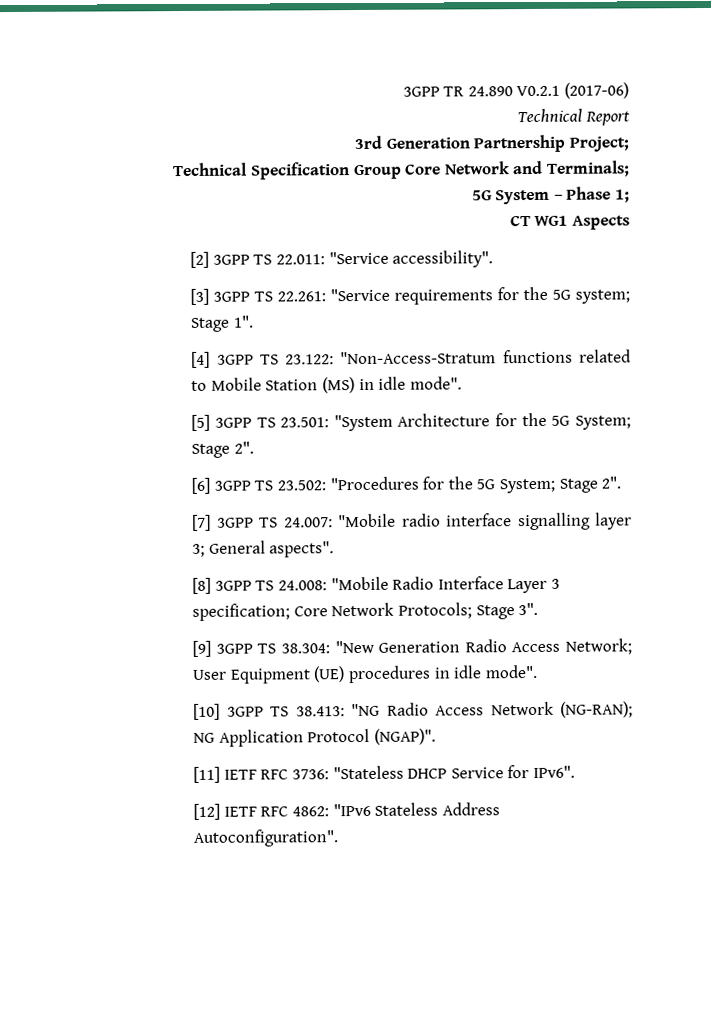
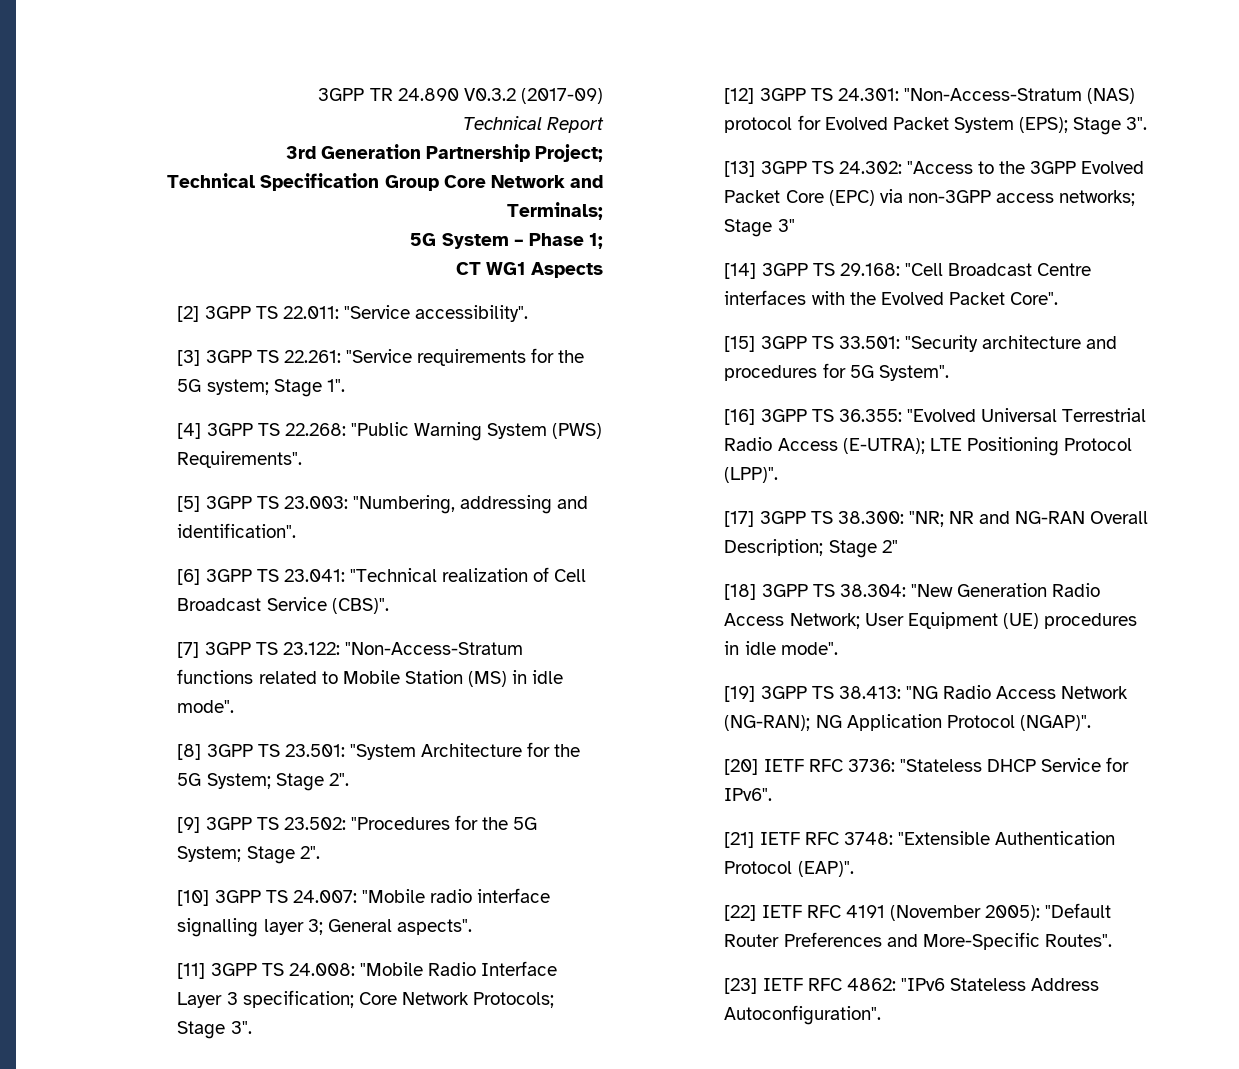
[516,82,629,99] V0.2.1 (2017-06) -> [463,88,603,104] V0.3.2 (2017-09)
(279, 359) none -> [284,422,603,441] [177,451,303,468] [177,495,589,514] [177,523,297,538] [177,567,587,585] [177,597,389,614] [177,642,278,658] 22.268: "Public Warning System (PWS) Requirements". // [5] 3GPP TS 23.003: "Numbering, addressing and identification". // [6] 3GPP TS 23.041: "Technical realization of Cell Broadcast Service (CBS)". // [7] 3GPP TS
[191,414,211,431] [5] -> [177,744,202,760] [8]
[191,477,211,494] [6] -> [177,817,201,833] [9]
[192,514,212,531] [7] -> [177,890,210,906] [10]
[192,577,212,594] [8] -> [177,963,206,979] [11]
[192,640,212,657] [9] -> [724,88,1136,104] [724,115,1148,135] [724,161,1145,177] [724,189,1136,206] [724,219,795,237] [724,263,1092,279] [724,290,1059,305] [724,335,1118,352] [724,363,949,381] [724,408,1147,425] [724,437,1133,456] [724,467,779,483] [724,511,1149,527] [724,539,898,558] [724,584,757,600] [12] 3GPP TS 24.301: "Non-Access-Stratum (NAS) protocol for Evolved Packet System (EPS); Stage 3". // [13] 3GPP TS 24.302: "Access to the 3GPP Evolved Packet Core (EPC) via non-3GPP access networks; Stage 3" // [14] 3GPP TS 29.168: "Cell Broadcast Centre interfaces with the Evolved Packet Core". // [15] 3GPP TS 33.501: "Security architecture and procedures for 5G System". // [16] 3GPP TS 36.355: "Evolved Universal Terrestrial Radio Access (E-UTRA); LTE Positioning Protocol (LPP)". // [17] 3GPP TS 38.300: "NR; NR and NG-RAN Overall Description; Stage 2" // [18]
[193,703,221,720] [10] -> [724,686,756,702] [19]
[193,766,221,783] [11] -> [724,759,759,775] [20]
[193,803,221,820] [12] -> [724,831,1116,848] [724,861,854,877] [724,903,1112,921] [724,932,1112,950] [724,978,758,994] [21] IETF RFC 3748: "Extensible Authentication Protocol (EAP)". // [22] IETF RFC 4191 (November 2005): "Default Router Preferences and More-Specific Routes". // [23]

